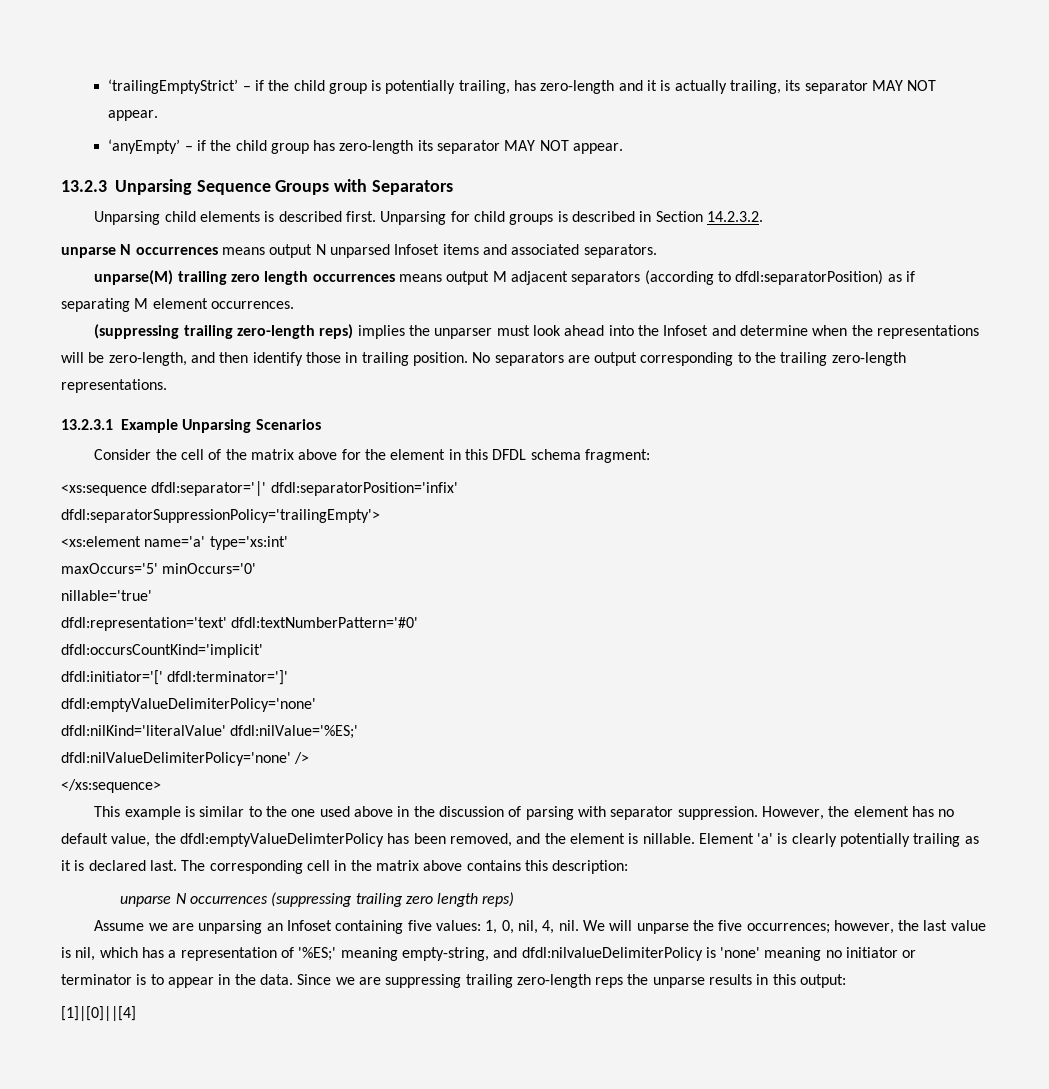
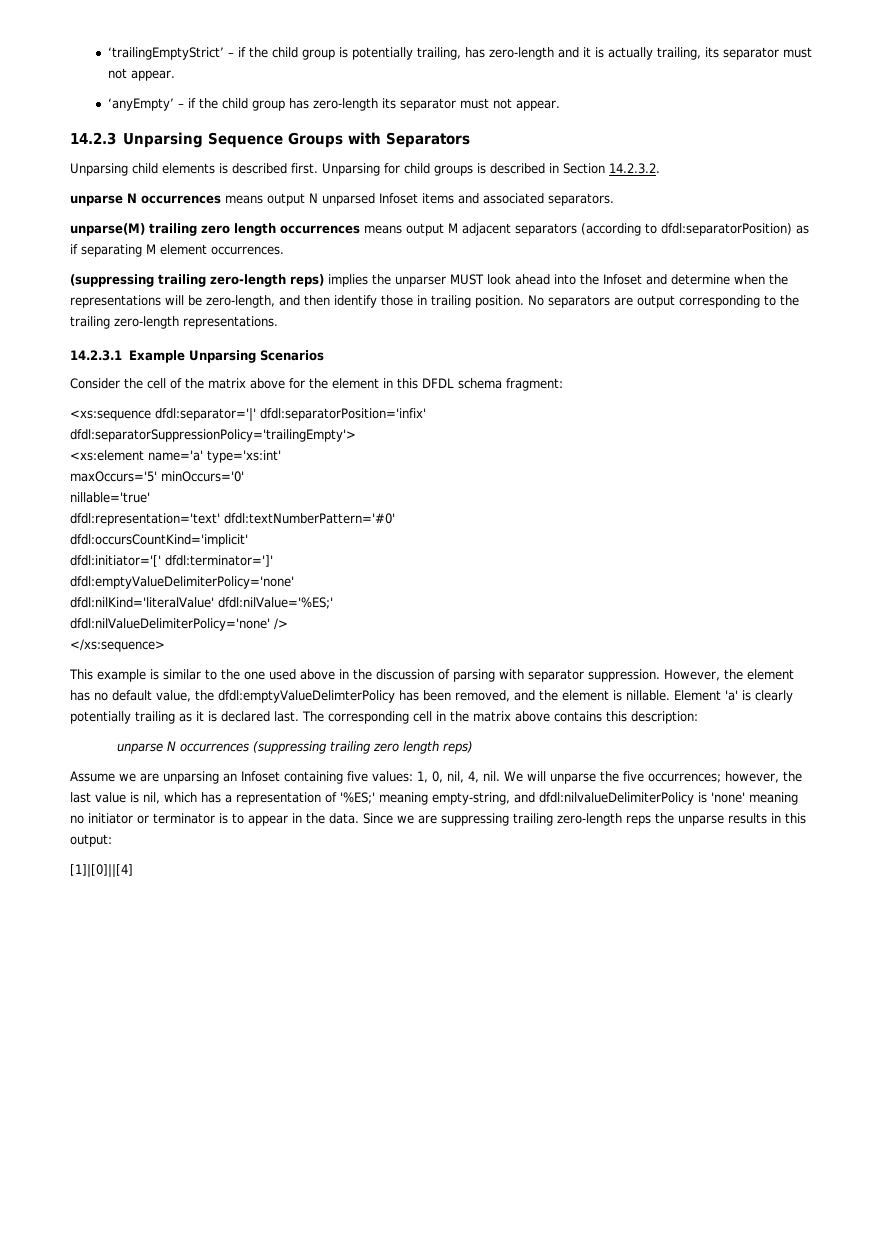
[871,80,937,91] MAY NOT -> [782,47,812,58] [107,68,127,79] must not
[504,140,624,154] [61,180,107,192] MAY NOT appear. // 13.2.3 -> [459,98,560,111] [70,132,116,145] must not appear. // 14.2.3
[496,325,530,336] must -> [450,274,484,285] MUST
[61,419,113,430] 13.2.3.1 -> [70,350,122,361] 14.2.3.1

